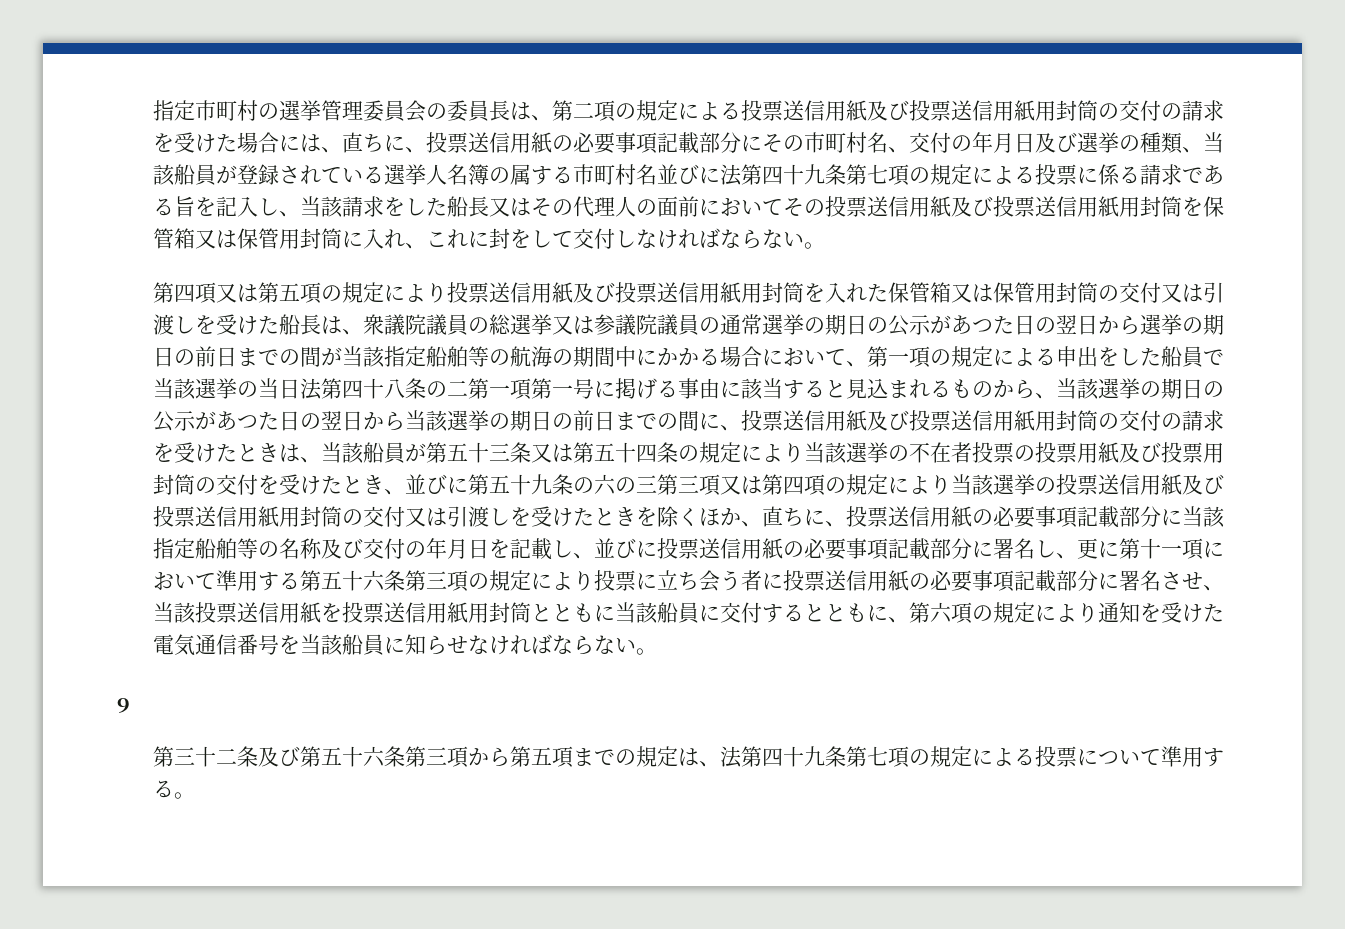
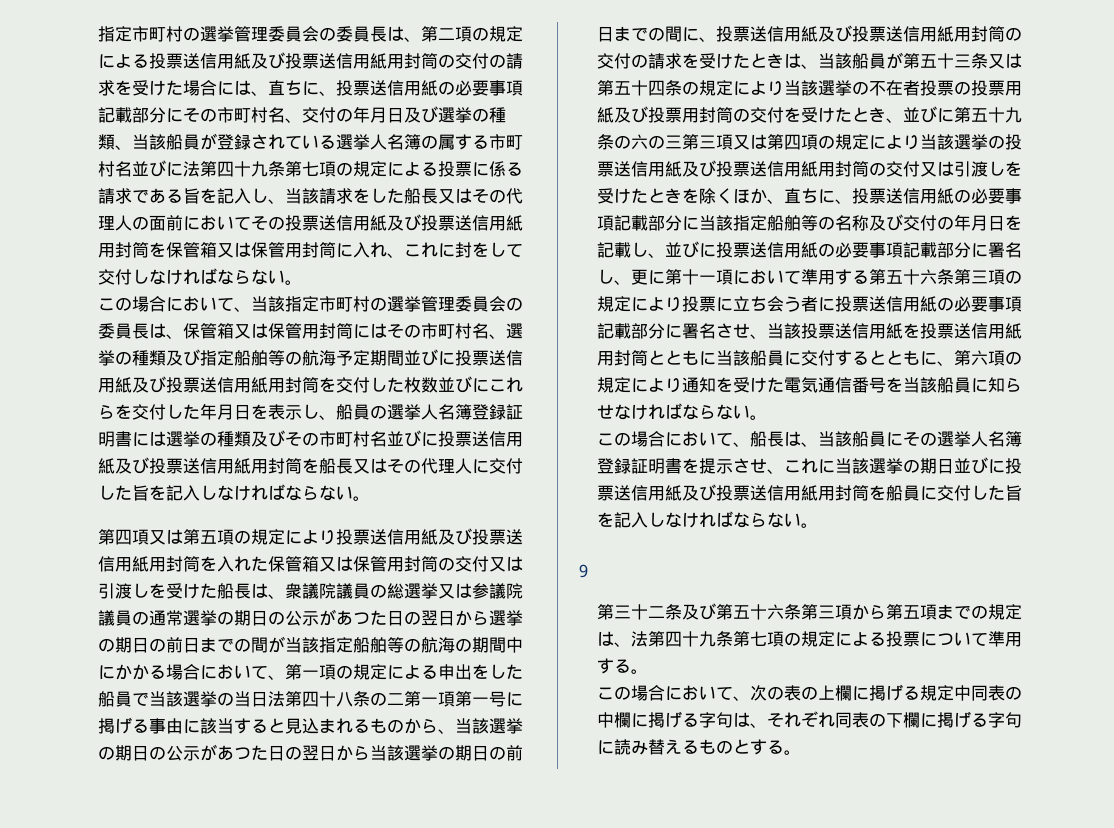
(826, 245) none -> [97,296,523,312] [97,323,523,339] [97,349,523,366] [97,376,523,393] [97,403,523,420] [97,430,523,447] [97,457,523,474] [97,484,370,501] // この場合において、当該指定市町村の選挙管理委員会の委員長は、保管箱又は保管用封筒にはその市町村名、選挙の種類及び指定船舶等の航海予定期間並びに投票送信用紙及び投票送信用紙用封筒を交付した枚数並びにこれらを交付した年月日を表示し、船員の選挙人名簿登録証明書には選挙の種類及びその市町村名並びに投票送信用紙及び投票送信用紙用封筒を船長又はその代理人に交付した旨を記入しなければならない。
(658, 651) none -> [596,431,1022,447] [596,457,1022,474] [596,484,1022,501] [596,511,818,528] // この場合において、船長は、当該船員にその選挙人名簿登録証明書を提示させ、これに当該選挙の期日並びに投票送信用紙及び投票送信用紙用封筒を船員に交付した旨を記入しなければならない。
(196, 795) none -> [596,684,1022,701] [596,711,1022,728] [596,739,801,755] // この場合において、次の表の上欄に掲げる規定中同表の中欄に掲げる字句は、それぞれ同表の下欄に掲げる字句に読み替えるものとする。

